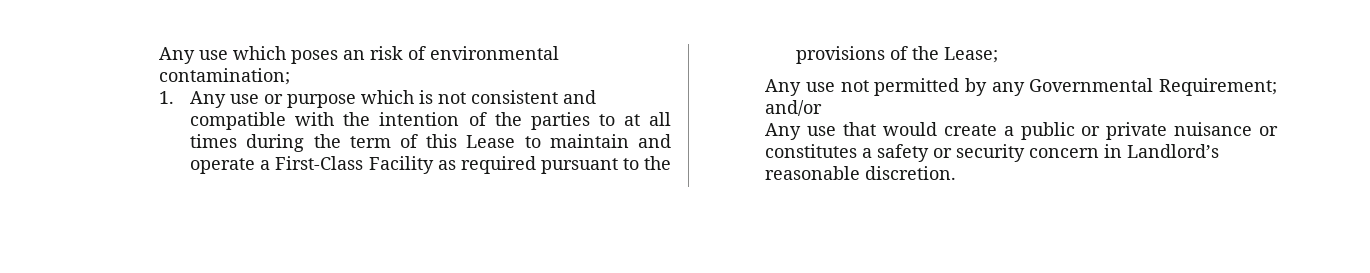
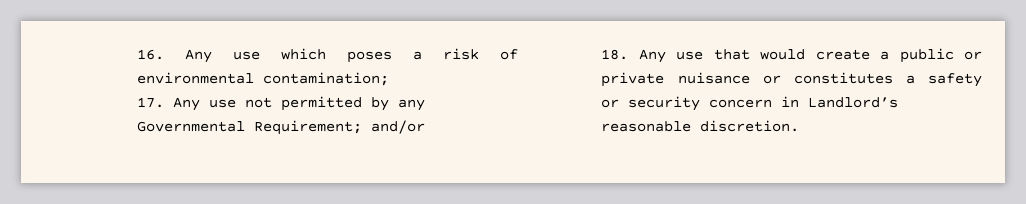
(159, 55) none -> [137,49,165,60] 16.
[343,50,366,60] an -> [413,51,423,60] a
[159,90,597,108] [190,112,671,130] [190,134,671,152] [190,156,672,174] [796,46,999,64] 1. Any use or purpose which is not consistent and compatible with the intention of the parties to at all times during the term of this Lease to maintain and operate a First-Class Facility as required pursuant to the provisions of the Lease; // -> [137,97,165,108] 17.
(823, 108) none -> [601,49,629,60] 18.

